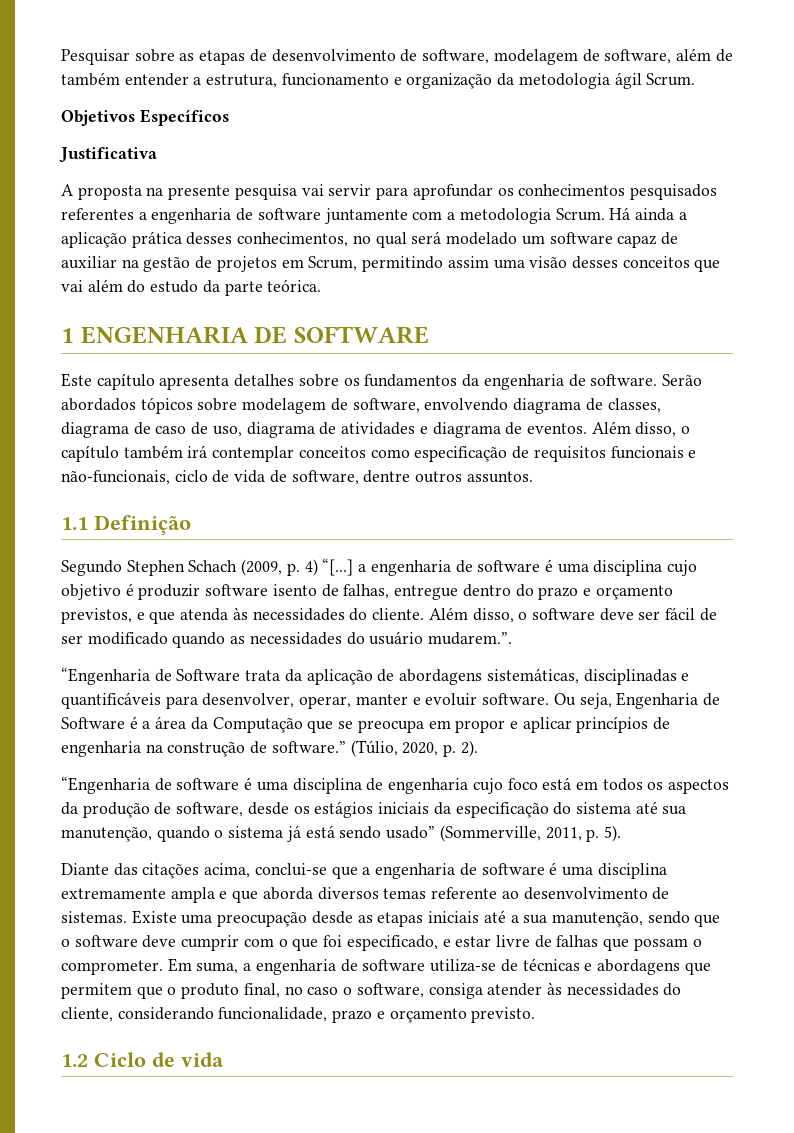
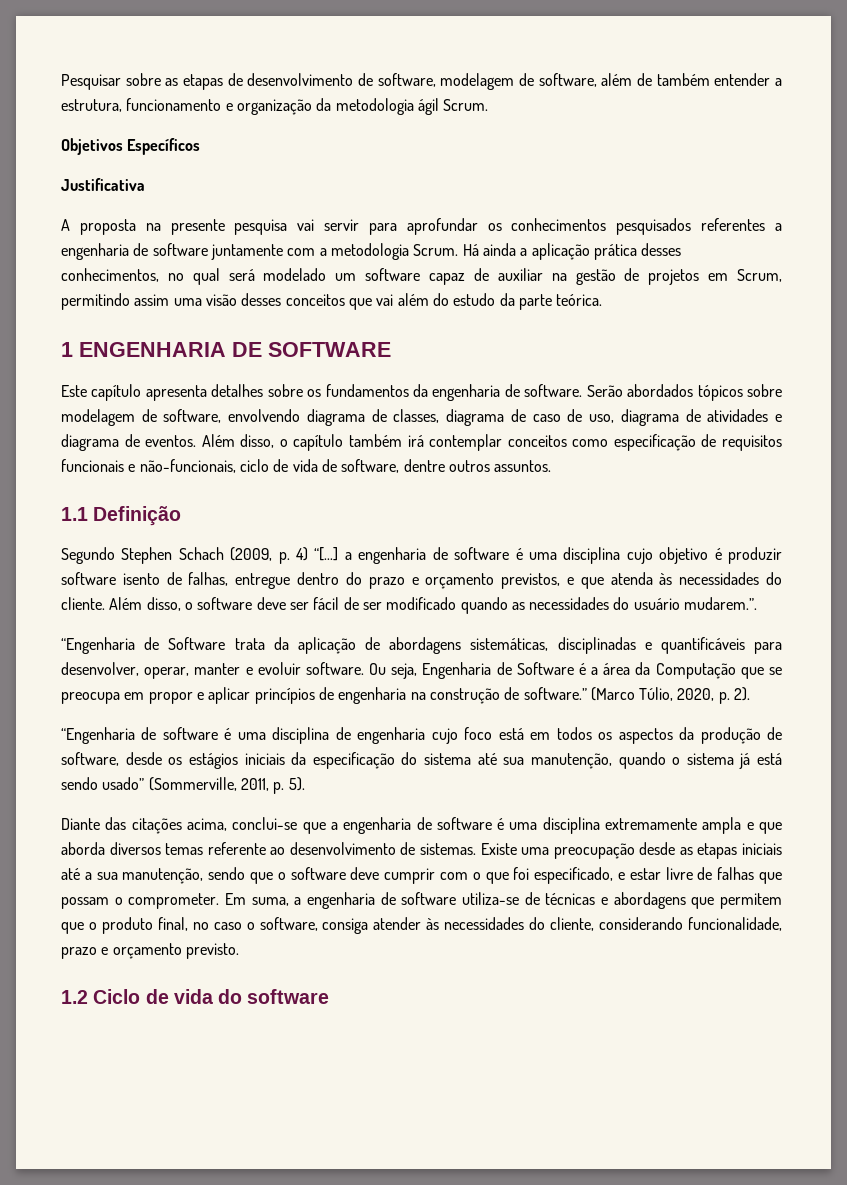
[350,740,398,757] (Túlio, -> [590,687,674,701] (Marco Túlio,
(224, 1059) none -> [218,989,330,1004] do software

